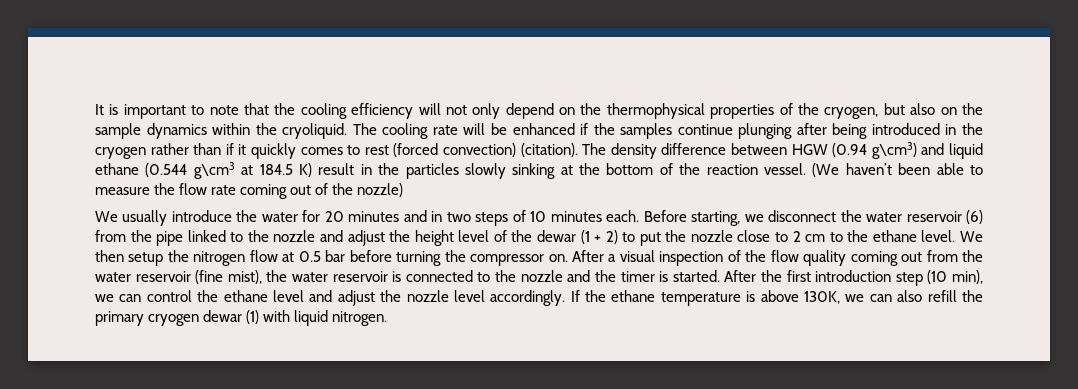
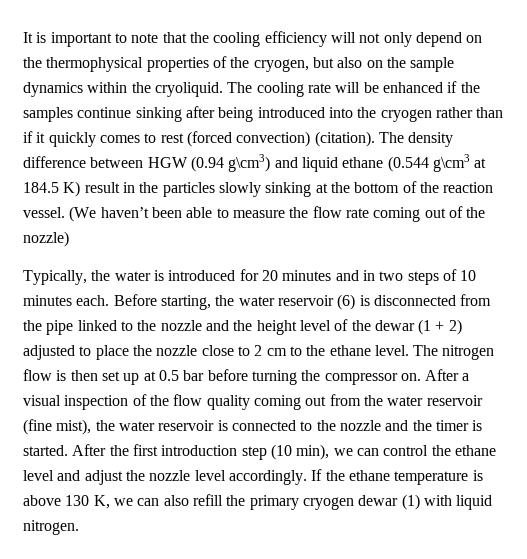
[738,123,793,139] plunging -> [135,107,182,122] sinking
[945,124,957,135] in -> [328,107,353,118] into
[95,210,298,226] We usually introduce the water -> [23,270,236,285] Typically, the water is introduced
[744,210,837,222] we disconnect -> (211, 302) none
(984, 217) none -> [359,295,456,306] is disconnected
[347,230,385,246] adjust -> (229, 325) none
[622,232,661,246] to put -> [23,345,129,360] adjusted to place
[960,231,984,242] [95,250,278,266] We then setup the nitrogen flow -> [413,345,495,360] [23,369,140,385] The nitrogen flow is then set up
[804,291,841,304] 130K, -> [65,495,110,509] 130 K,

